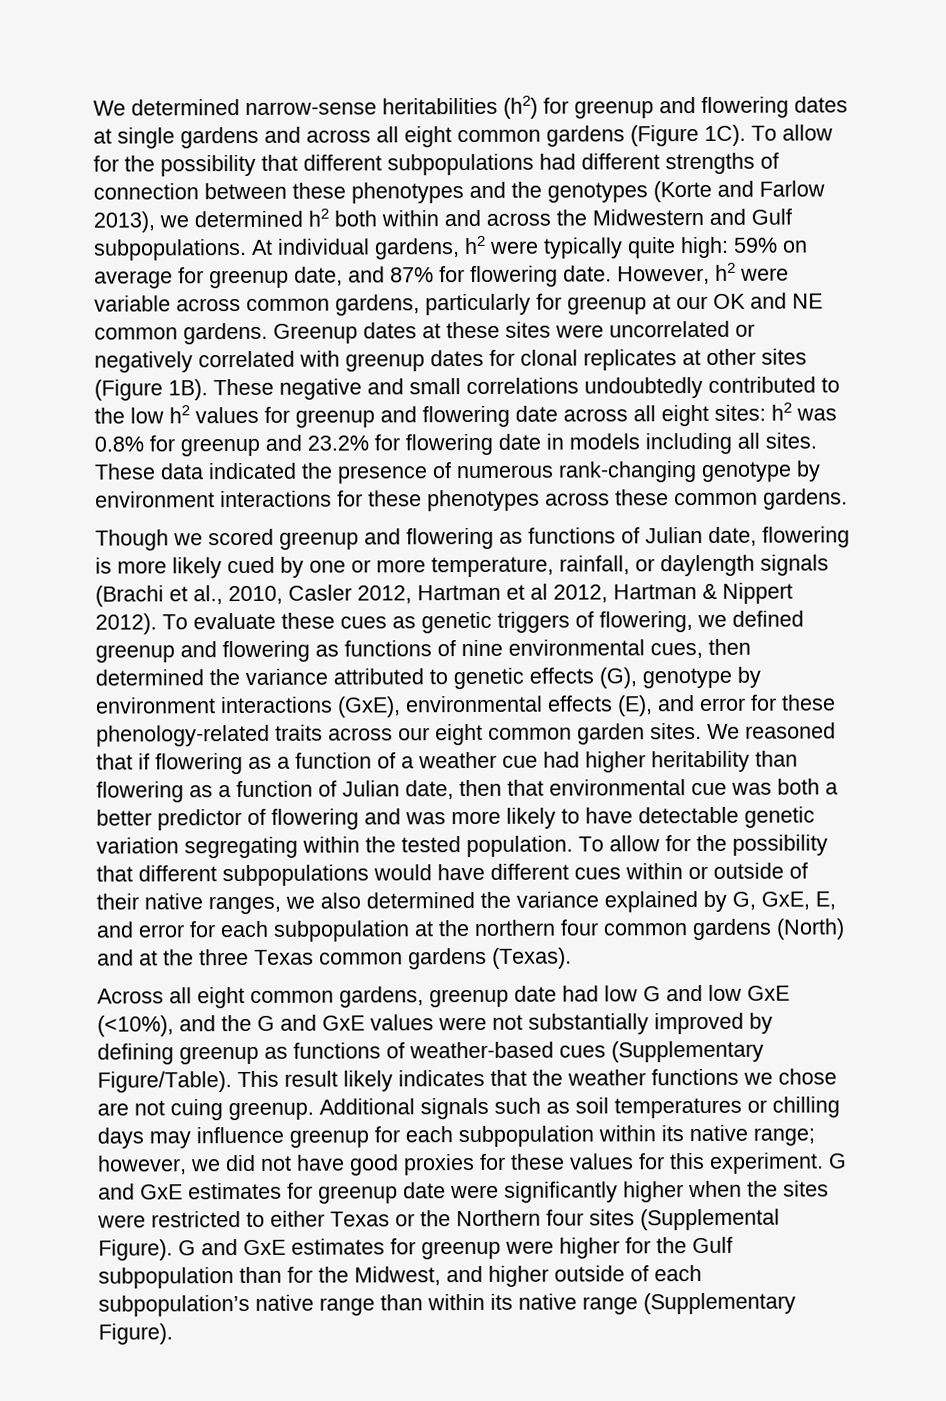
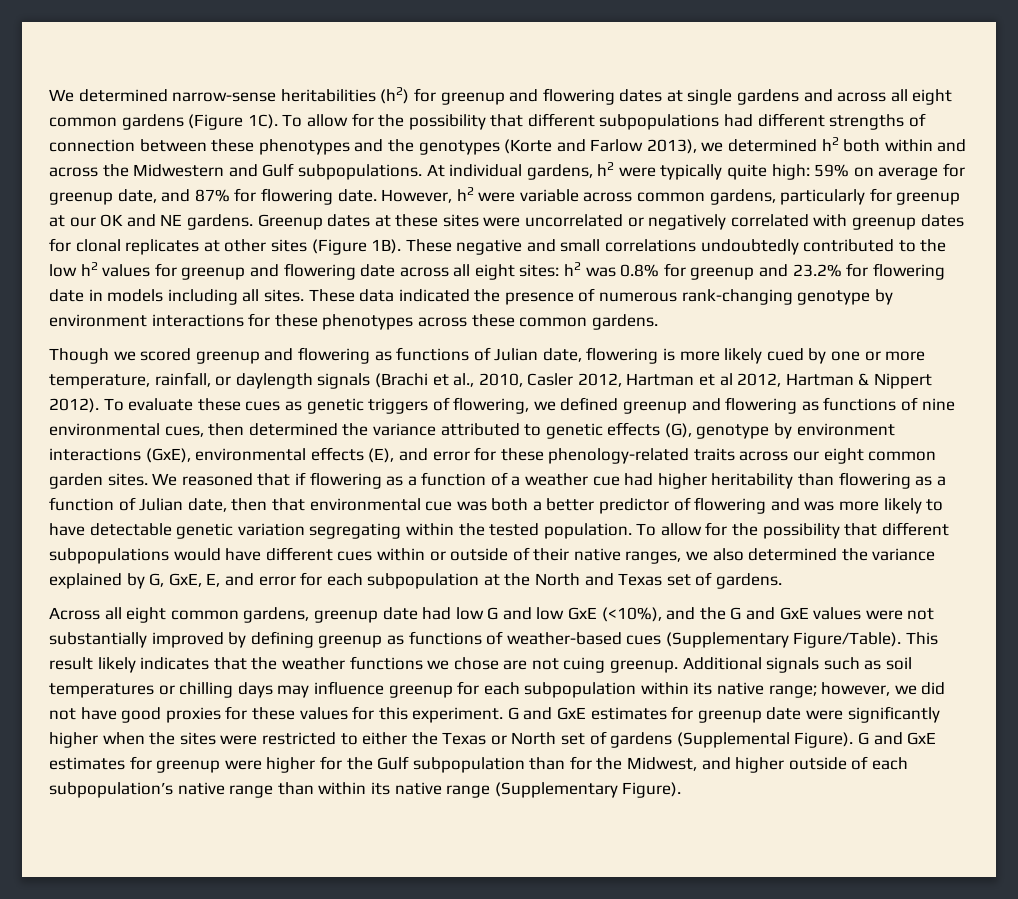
[94,327,178,340] common -> (183, 220) none
[474,918,845,941] [97,947,572,970] northern four common gardens (North) and at the three Texas common gardens (Texas). -> [535,572,783,589] North and Texas set of gardens.
(325, 1218) none -> [411,732,438,745] the
[420,1209,635,1227] the Northern four sites -> [511,731,673,748] North set of gardens

